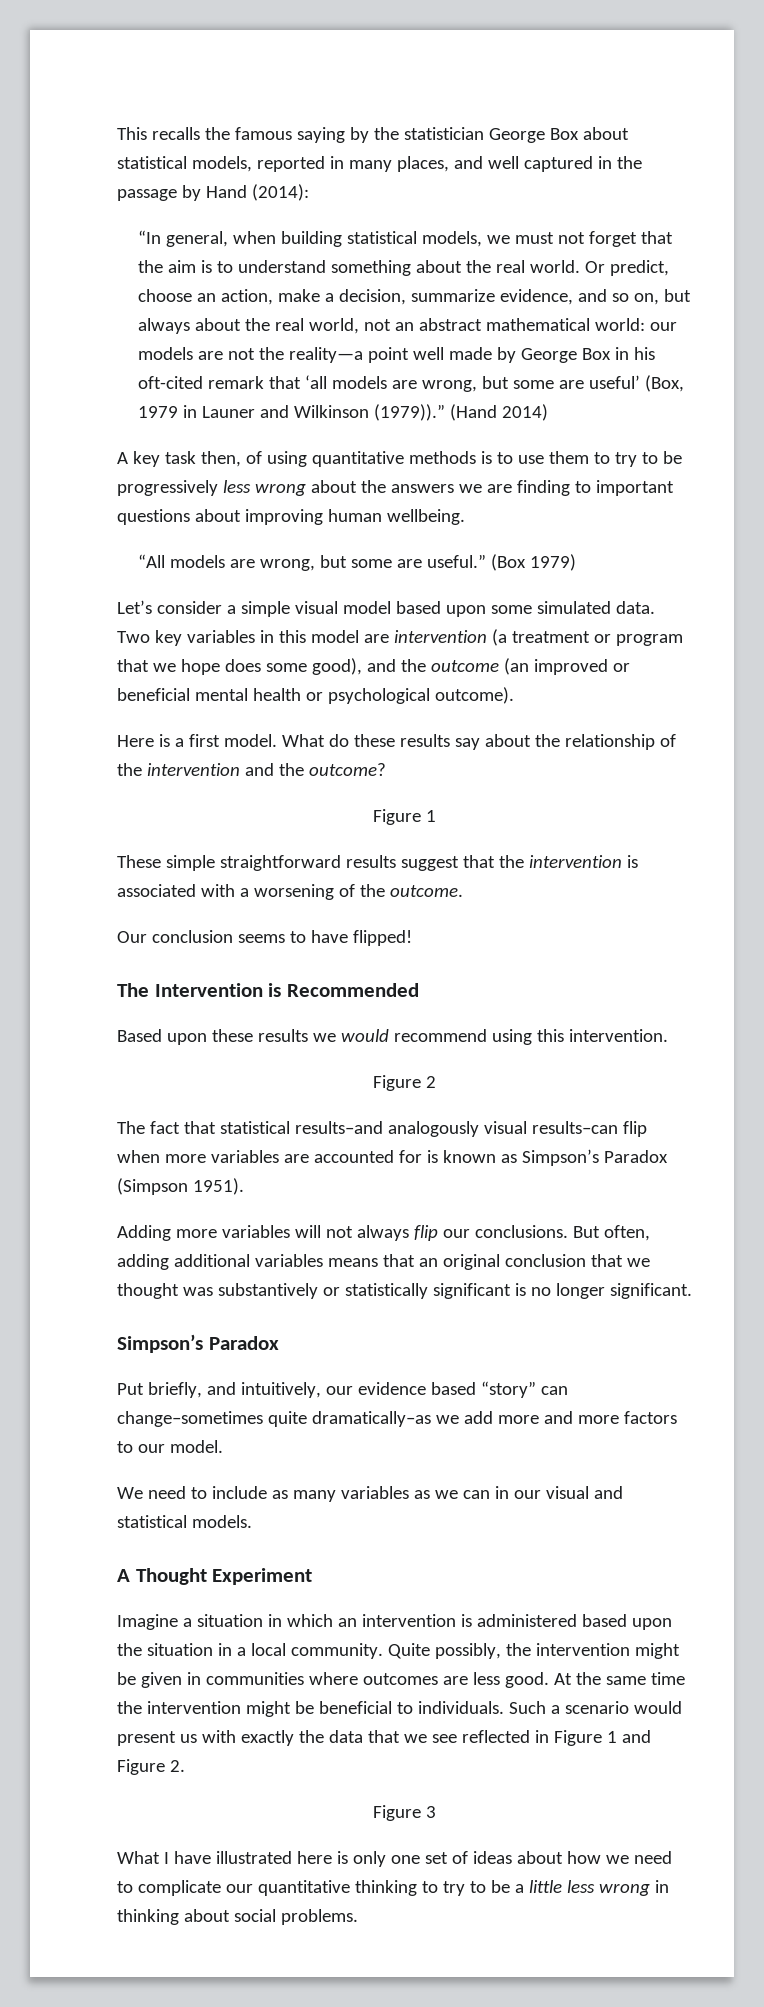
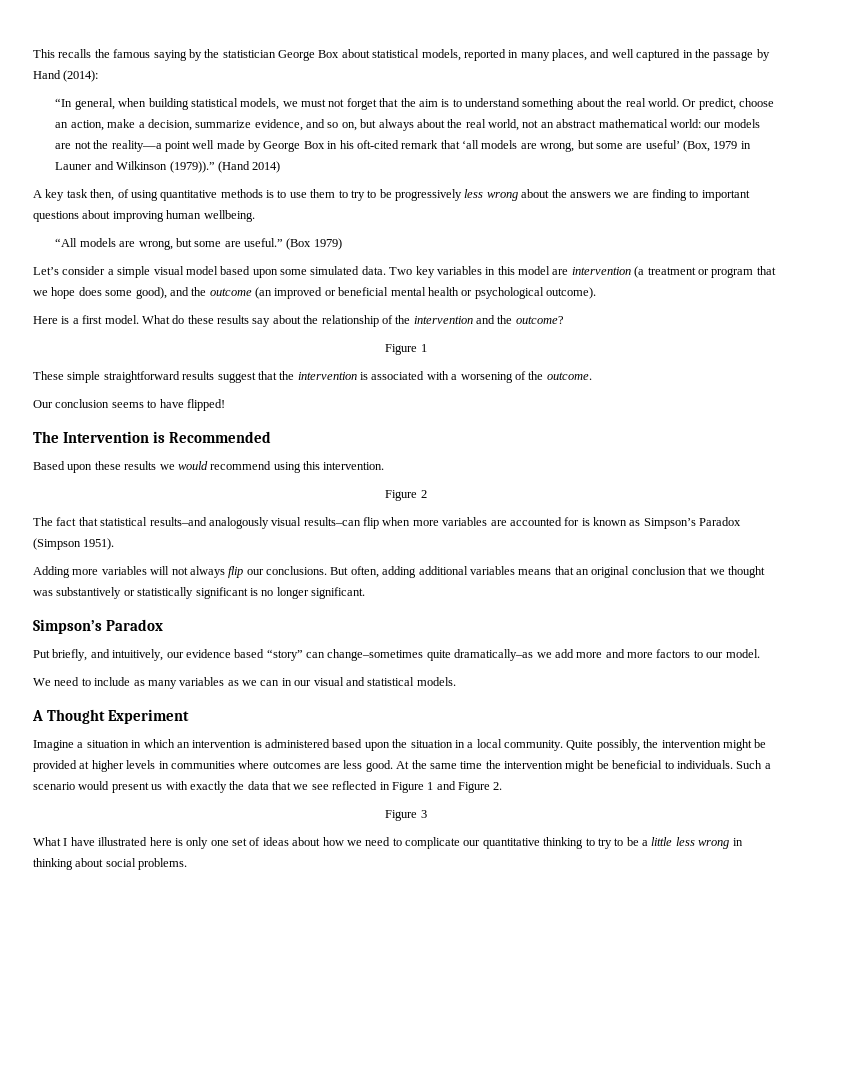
[140,1672,182,1688] given -> [33,760,156,772] provided at higher levels

